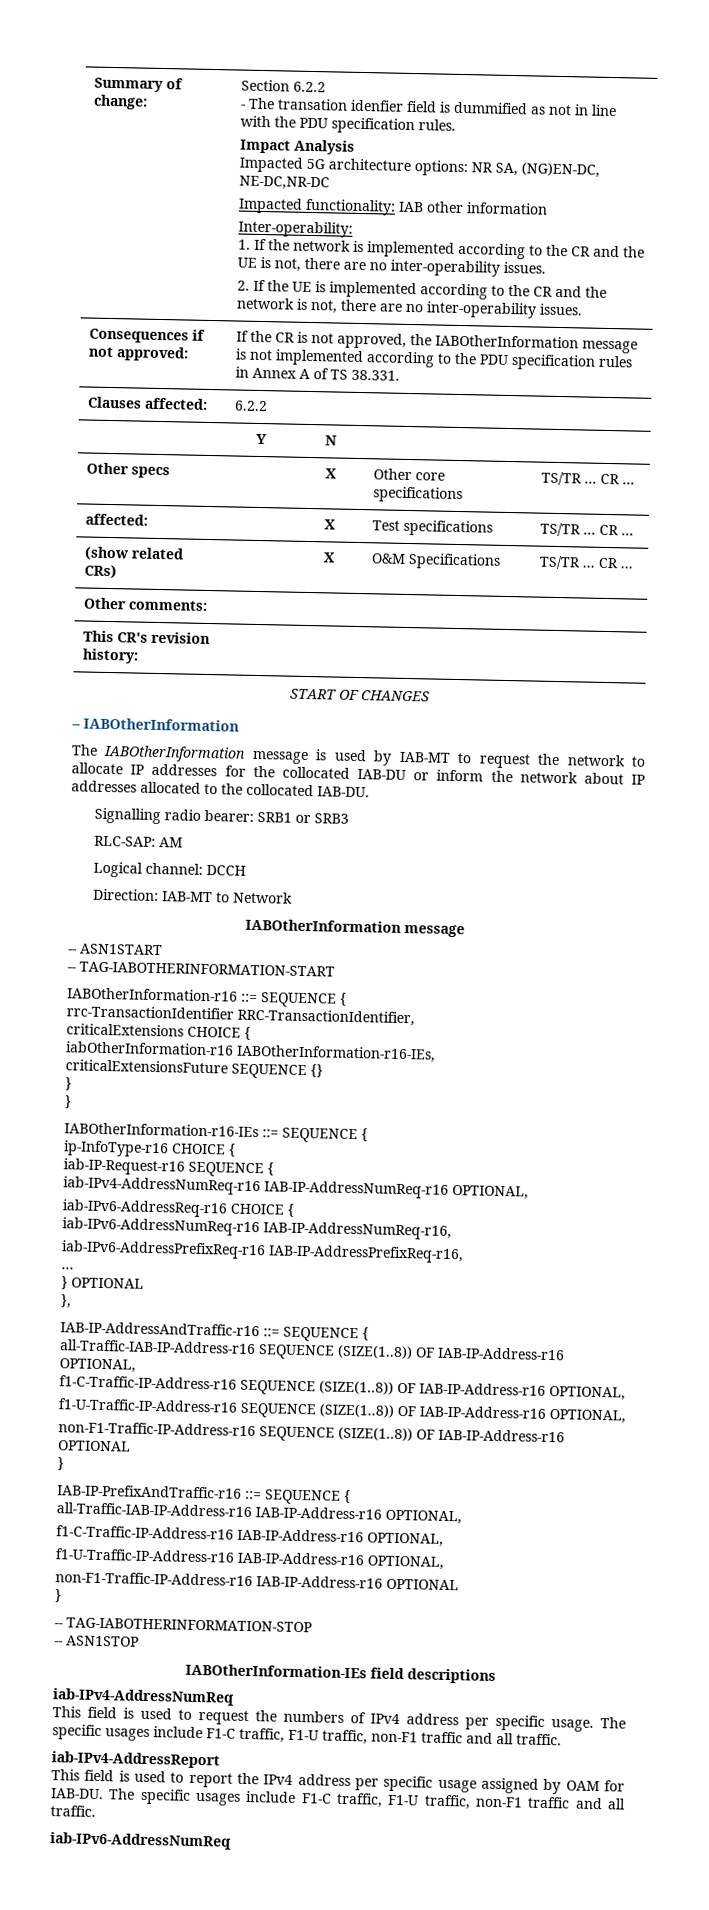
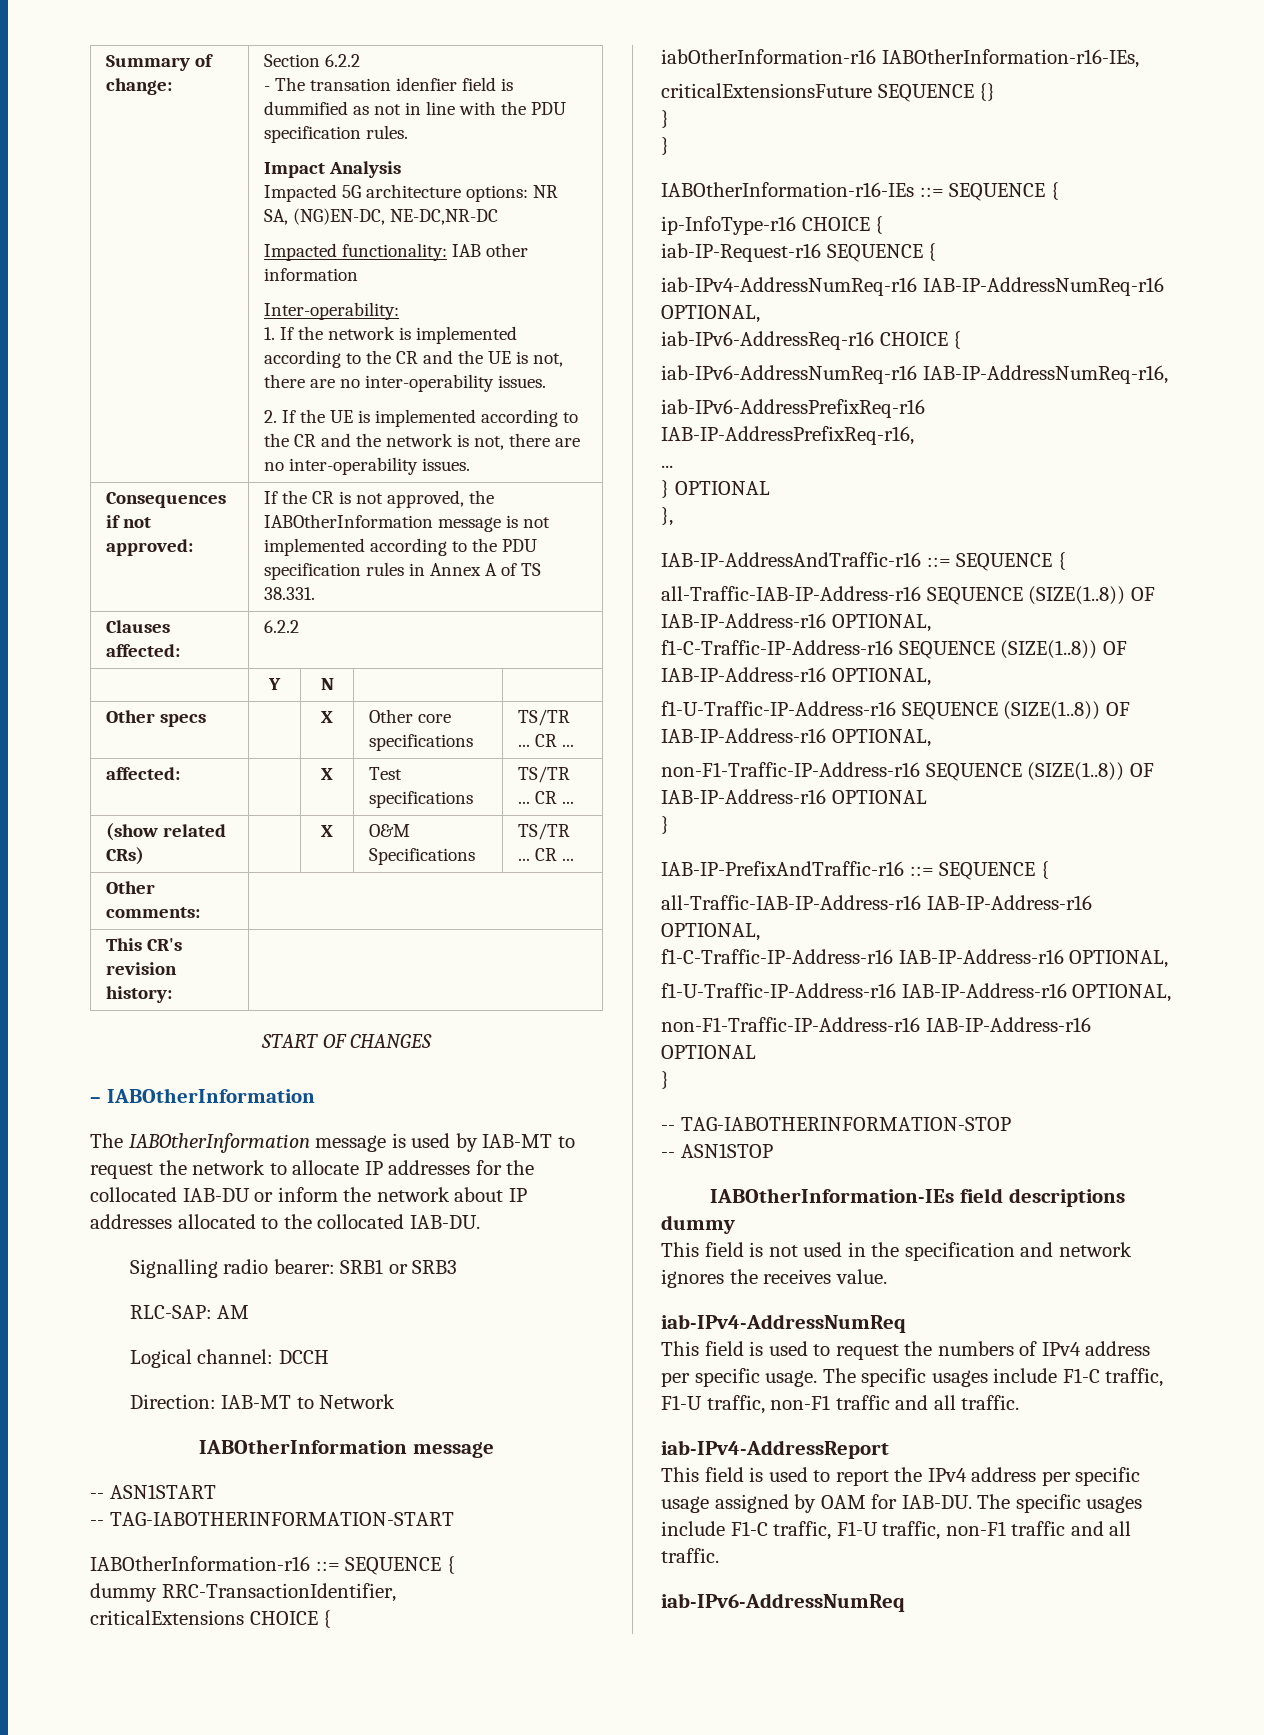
[66,1005,234,1020] rrc-TransactionIdentifier -> [90,1583,157,1602] dummy
(496, 1676) none -> [661,1215,735,1234] [661,1242,1132,1261] [661,1269,887,1288] // dummy // This field is not used in the specification and network ignores the receives value.

